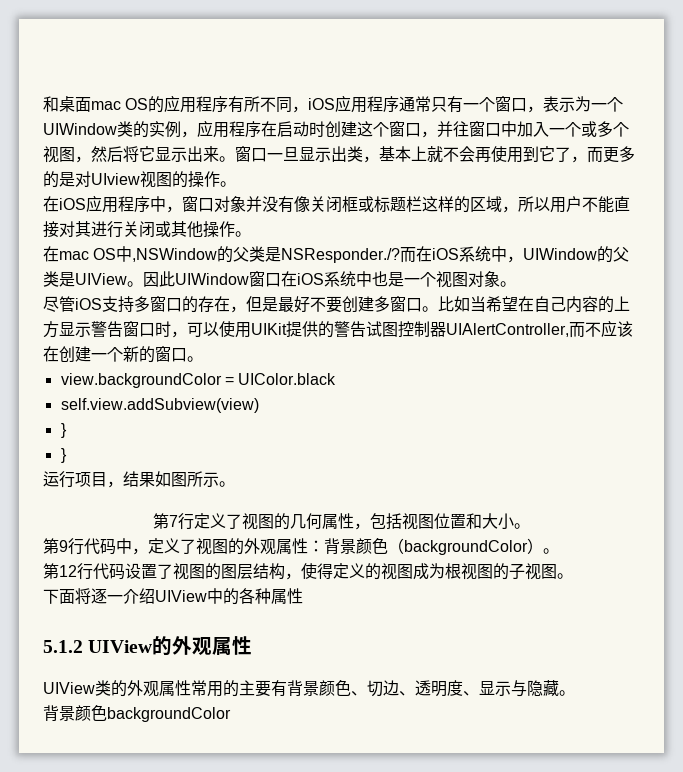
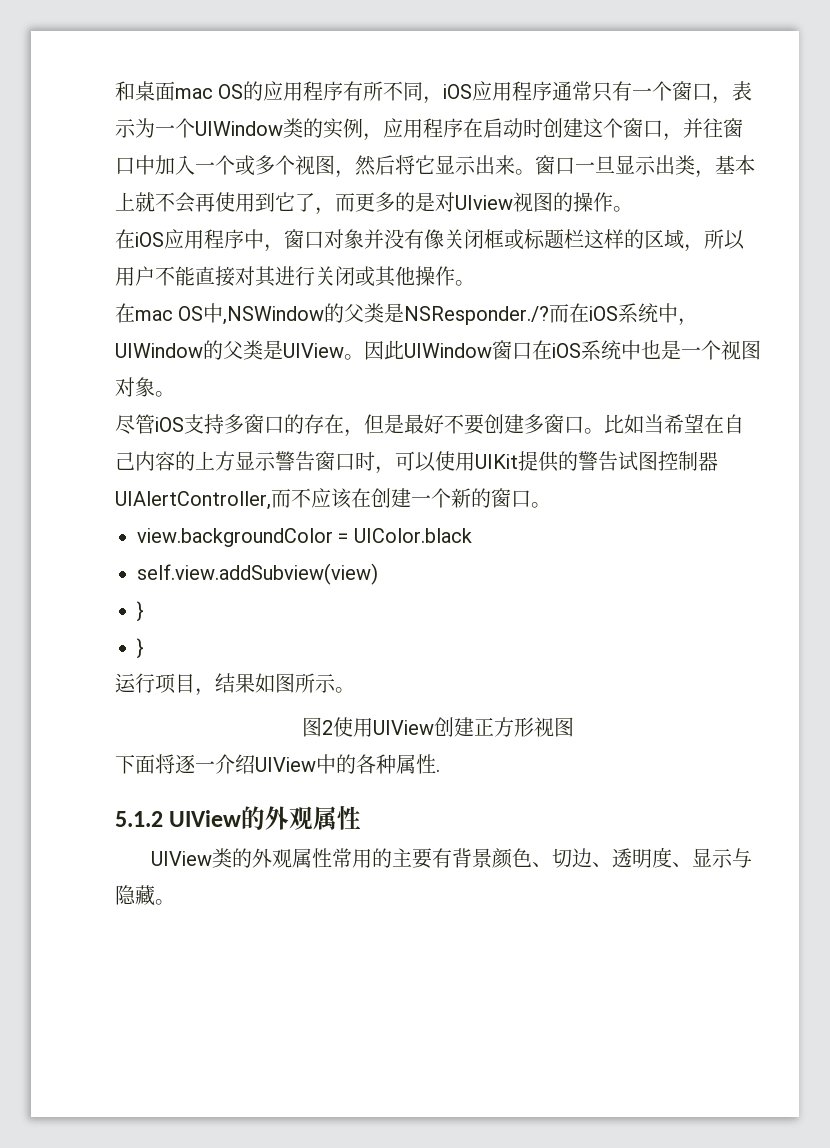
[153,513,530,530] [43,538,559,555] [43,563,573,580] 第7行定义了视图的几何属性，包括视图位置和大小。 // 第9行代码中，定义了视图的外观属性：背景颜色（backgroundColor）。 // 第12行代码设置了视图的图层结构，使得定义的视图成为根视图的子视图。 -> [302,717,574,737] 图2使用UIView创建正方形视图
(303, 596) none -> [436,769,440,772] .
[43,705,231,722] // 背景颜色backgroundColor -> (175, 902) none

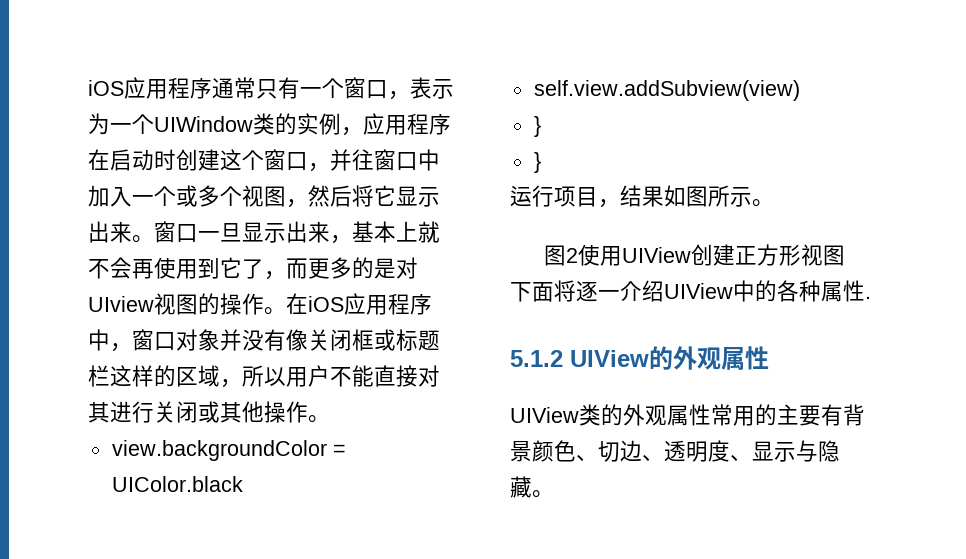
[115,81,444,104] 和桌面mac OS的应用程序有所不同， -> (88, 88) none
[675,155,695,175] 类 -> [308,221,330,243] 来
(633, 209) // -> (286, 311) none
[115,303,699,326] [115,340,761,360] [115,377,175,397] [115,414,744,437] [115,451,718,474] [115,488,551,510] // 在mac OS中,NSWindow的父类是NSResponder./?而在iOS系统中，UIWindow的父类是UIView。因此UIWindow窗口在iOS系统中也是一个视图对象。 // 尽管iOS支持多窗口的存在，但是最好不要创建多窗口。比如当希望在自己内容的上方显示警告窗口时，可以使用UIKit提供的警告试图控制器UIAlertController,而不应该在创建一个新的窗口。 -> (330, 419) none

